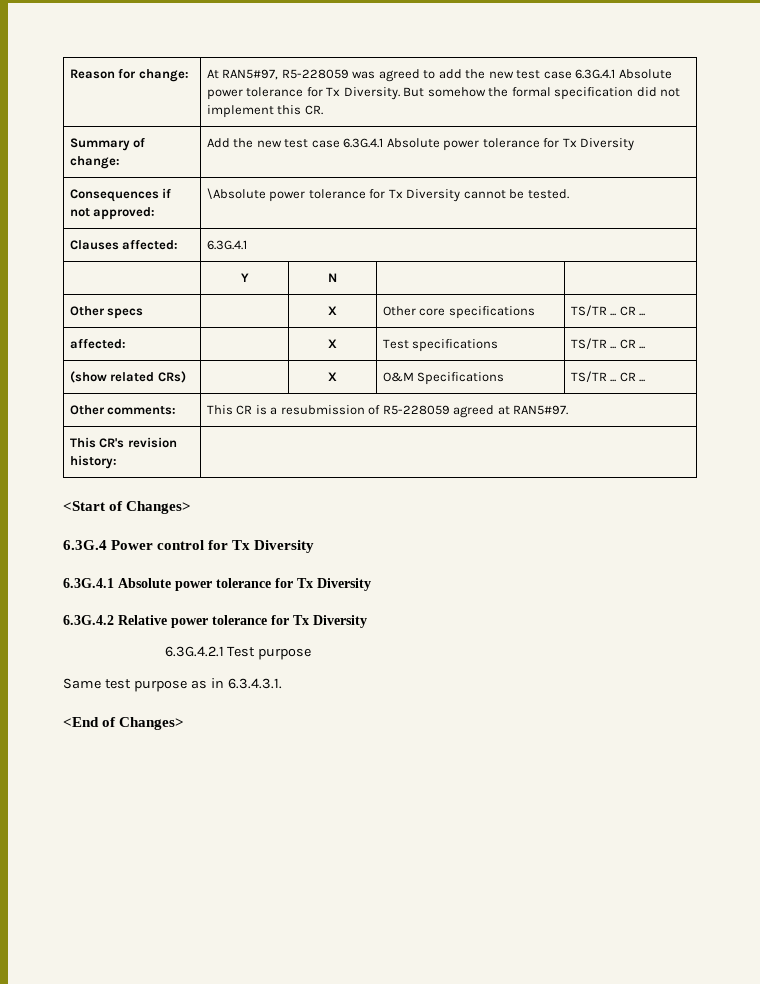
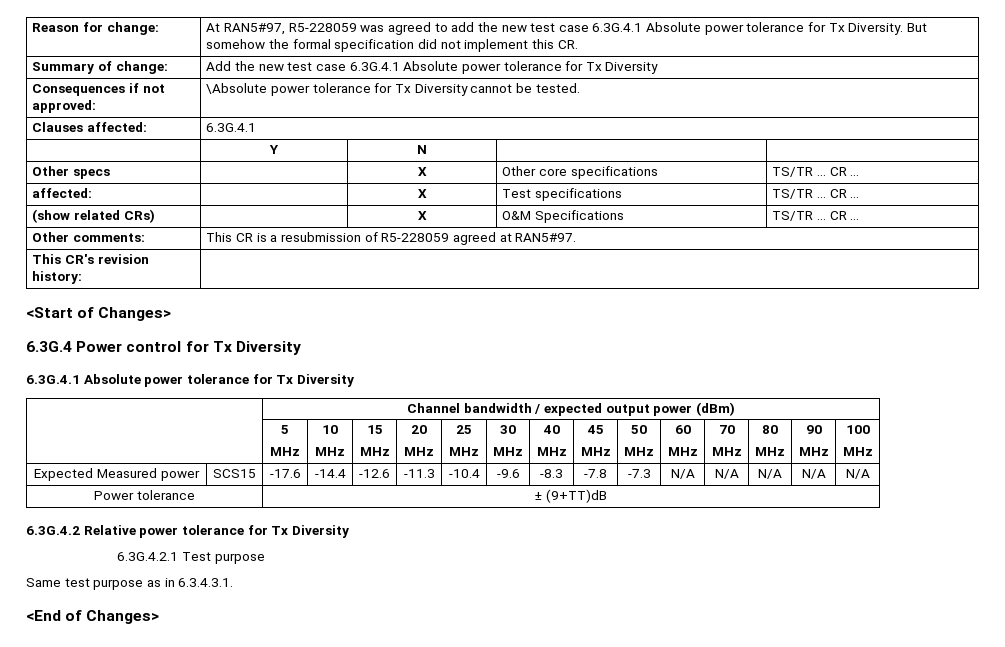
(371, 584) none -> [407,402,735,416] [281,425,289,434] [270,447,300,456] [322,425,338,434] [315,447,345,456] [366,425,383,434] [359,447,390,456] [411,425,427,434] [404,447,434,456] [456,425,472,434] [449,447,479,456] [500,425,516,434] [493,447,523,456] [542,425,560,434] [536,447,567,456] [586,425,604,434] [580,447,611,456] [631,425,647,434] [624,447,654,456] [674,425,691,434] [667,447,698,456] [718,425,735,434] [711,447,742,456] [762,425,778,434] [755,447,785,456] [805,425,822,434] [798,447,829,456] [845,425,870,434] [842,447,873,456] [34,468,200,481] [213,469,256,478] [269,469,301,478] [314,469,346,478] [359,469,390,478] [403,469,435,478] [448,469,480,478] [496,469,520,478] [540,469,563,478] [584,469,607,478] [627,469,651,478] [670,469,695,479] [714,469,739,479] [758,469,782,479] [801,469,826,479] [845,469,870,479] [94,490,195,500] [535,489,607,503] // | Channel bandwidth / expected output power (dBm) // | 5 // MHz | 10 // MHz | 15 // MHz | 20 // MHz | 25 // MHz | 30 // MHz | 40 // MHz | 45 // MHz | 50 // MHz | 60 // MHz | 70 // MHz | 80 // MHz | 90 // MHz | 100 // MHz // Expected Measured power | SCS15 | -17.6 | -14.4 | -12.6 | -11.3 | -10.4 | -9.6 | -8.3 | -7.8 | -7.3 | N/A | N/A | N/A | N/A | N/A // Power tolerance | ± (9+TT)dB

